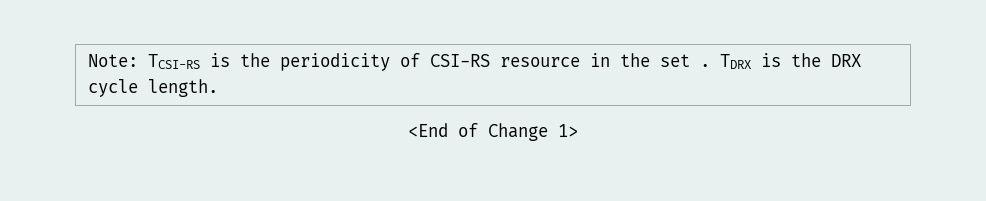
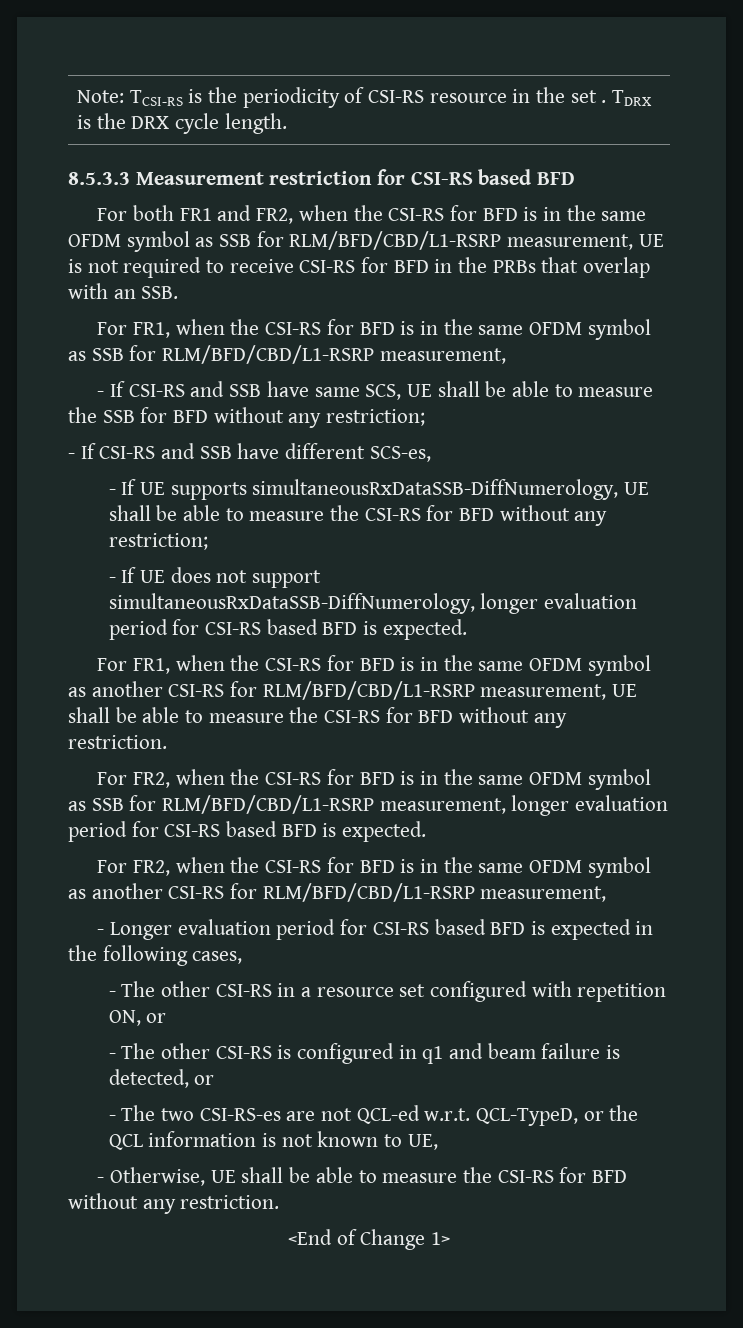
(219, 88) none -> [68,169,576,185] [97,205,647,224] [68,231,664,252] [68,257,651,278] [68,283,179,299] [97,319,651,340] [68,345,506,364] [97,381,654,400] [68,407,426,428] [68,443,431,462] [108,479,649,500] [108,505,608,526] [108,533,208,550] [108,567,321,588] [108,593,637,614] [108,619,467,640] [97,655,651,676] [68,681,638,700] [68,707,567,728] [68,735,167,749] [97,769,651,790] [68,795,669,816] [68,821,427,842] [97,857,651,878] [68,883,607,902] [97,919,654,940] [68,945,243,966] [108,981,667,1002] [108,1010,167,1026] [108,1043,621,1064] [108,1069,215,1088] [108,1105,639,1126] [108,1131,438,1150] [97,1167,627,1186] [68,1193,280,1214] // 8.5.3.3 Measurement restriction for CSI-RS based BFD // For both FR1 and FR2, when the CSI-RS for BFD is in the same OFDM symbol as SSB for RLM/BFD/CBD/L1-RSRP measurement, UE is not required to receive CSI-RS for BFD in the PRBs that overlap with an SSB. // For FR1, when the CSI-RS for BFD is in the same OFDM symbol as SSB for RLM/BFD/CBD/L1-RSRP measurement, // - If CSI-RS and SSB have same SCS, UE shall be able to measure the SSB for BFD without any restriction; // - If CSI-RS and SSB have different SCS-es, // - If UE supports simultaneousRxDataSSB-DiffNumerology, UE shall be able to measure the CSI-RS for BFD without any restriction; // - If UE does not support simultaneousRxDataSSB-DiffNumerology, longer evaluation period for CSI-RS based BFD is expected. // For FR1, when the CSI-RS for BFD is in the same OFDM symbol as another CSI-RS for RLM/BFD/CBD/L1-RSRP measurement, UE shall be able to measure the CSI-RS for BFD without any restriction. // For FR2, when the CSI-RS for BFD is in the same OFDM symbol as SSB for RLM/BFD/CBD/L1-RSRP measurement, longer evaluation period for CSI-RS based BFD is expected. // For FR2, when the CSI-RS for BFD is in the same OFDM symbol as another CSI-RS for RLM/BFD/CBD/L1-RSRP measurement, // - Longer evaluation period for CSI-RS based BFD is expected in the following cases, // - The other CSI-RS in a resource set configured with repetition ON, or // - The other CSI-RS is configured in q1 and beam failure is detected, or // - The two CSI-RS-es are not QCL-ed w.r.t. QCL-TypeD, or the QCL information is not known to UE, // - Otherwise, UE shall be able to measure the CSI-RS for BFD without any restriction.

